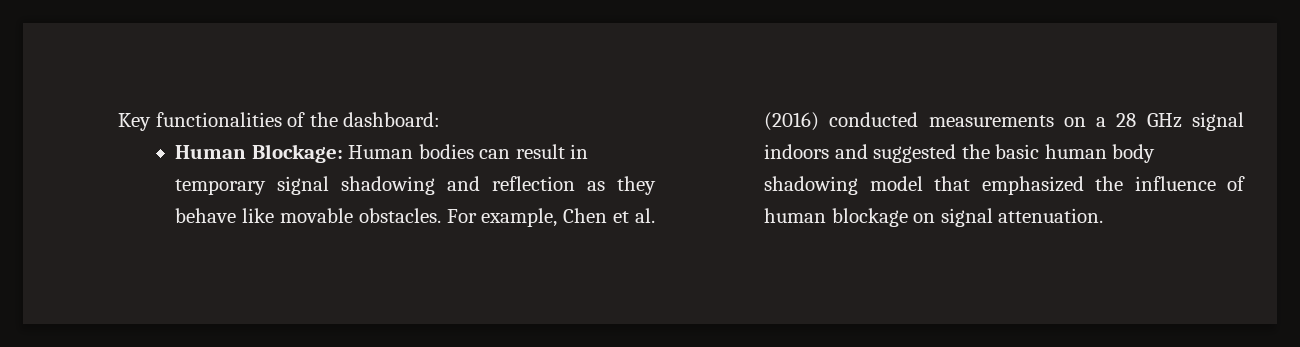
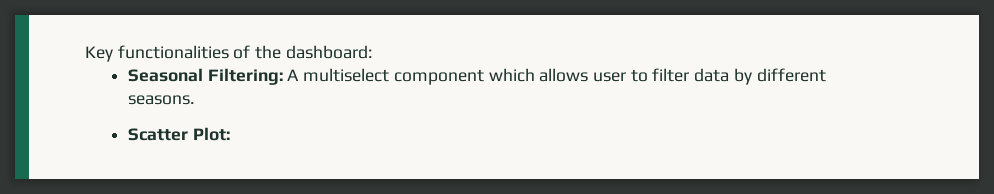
[175,144,589,163] [175,176,656,195] [175,208,655,227] [764,112,1244,131] [764,144,1156,163] [764,176,1245,195] [764,208,1104,227] Human Blockage: Human bodies can result in temporary signal shadowing and reflection as they behave like movable obstacles. For example, Chen et al. (2016) conducted measurements on a 28 GHz signal indoors and suggested the basic human body shadowing model that emphasized the influence of human blockage on signal attenuation. -> [127,68,826,85] [127,95,194,105] [127,127,230,141] Seasonal Filtering: A multiselect component which allows user to filter data by different seasons. // Scatter Plot:

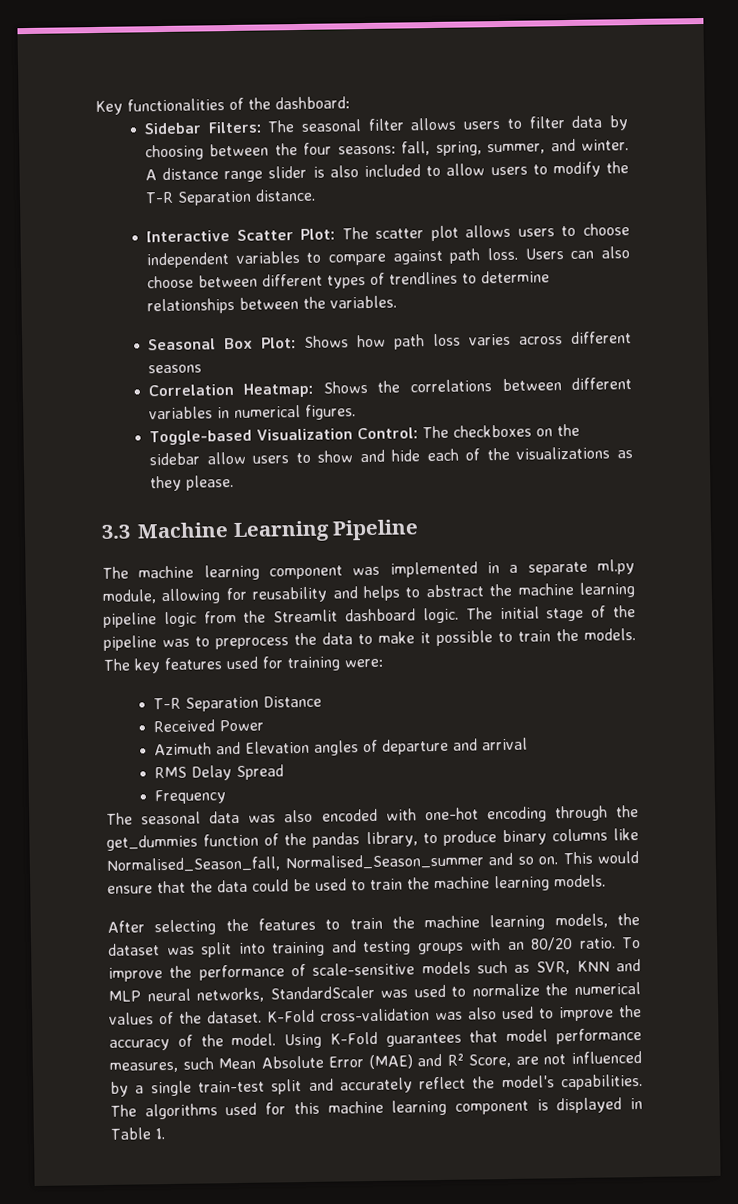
[127,68,826,85] [127,95,194,105] [127,127,230,141] Seasonal Filtering: A multiselect component which allows user to filter data by different seasons. // Scatter Plot: -> [143,115,629,135] [144,138,629,161] [144,161,629,183] [144,188,316,206] [145,223,630,243] [145,246,630,269] [146,270,550,289] [146,295,397,315] [147,331,632,351] [147,364,202,374] [147,377,632,398] [148,404,356,420] [148,423,580,446] [148,446,633,466] [149,475,234,492] [101,519,420,543] [102,559,635,581] [102,582,635,605] [103,605,636,628] [103,628,636,651] [103,656,383,674] [152,695,322,712] [152,719,264,733] [153,737,528,756] [153,764,284,781] [153,789,226,805] [106,805,640,825] [106,828,640,851] [106,851,639,873] [107,874,606,894] [107,913,640,936] [108,937,642,958] [108,958,642,982] [108,982,641,1003] [109,1005,642,1025] [109,1028,642,1051] [109,1051,642,1073] [110,1074,643,1097] [110,1097,643,1120] [110,1127,165,1140] Sidebar Filters: The seasonal filter allows users to filter data by choosing between the four seasons: fall, spring, summer, and winter. A distance range slider is also included to allow users to modify the T-R Separation distance. // Interactive Scatter Plot: The scatter plot allows users to choose independent variables to compare against path loss. Users can also choose between different types of trendlines to determine relationships between the variables. // Seasonal Box Plot: Shows how path loss varies across different seasons // Correlation Heatmap: Shows the correlations between different variables in numerical figures. // Toggle-based Visualization Control: The checkboxes on the sidebar allow users to show and hide each of the visualizations as they please. // 3.3 Machine Learning Pipeline // The machine learning component was implemented in a separate ml.py module, allowing for reusability and helps to abstract the machine learning pipeline logic from the Streamlit dashboard logic. The initial stage of the pipeline was to preprocess the data to make it possible to train the models. The key features used for training were: // T-R Separation Distance // Received Power // Azimuth and Elevation angles of departure and arrival // RMS Delay Spread // Frequency // The seasonal data was also encoded with one-hot encoding through the get_dummies function of the pandas library, to produce binary columns like Normalised_Season_fall, Normalised_Season_summer and so on. This would ensure that the data could be used to train the machine learning models. // After selecting the features to train the machine learning models, the dataset was split into training and testing groups with an 80/20 ratio. To improve the performance of scale-sensitive models such as SVR, KNN and MLP neural networks, StandardScaler was used to normalize the numerical values of the dataset. K-Fold cross-validation was also used to improve the accuracy of the model. Using K-Fold guarantees that model performance measures, such Mean Absolute Error (MAE) and R² Score, are not influenced by a single train-test split and accurately reflect the model's capabilities. The algorithms used for this machine learning component is displayed in Table 1.

